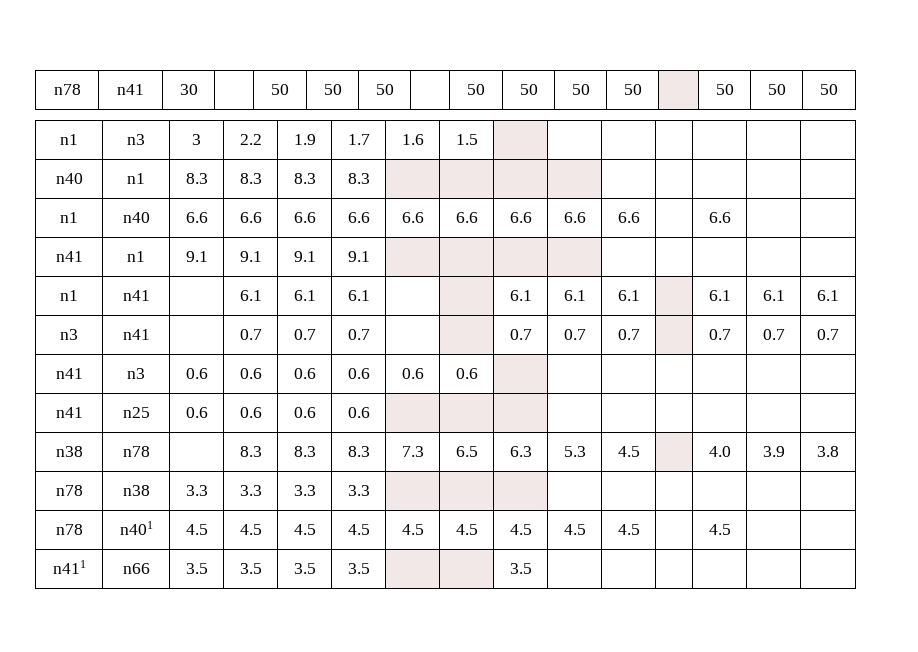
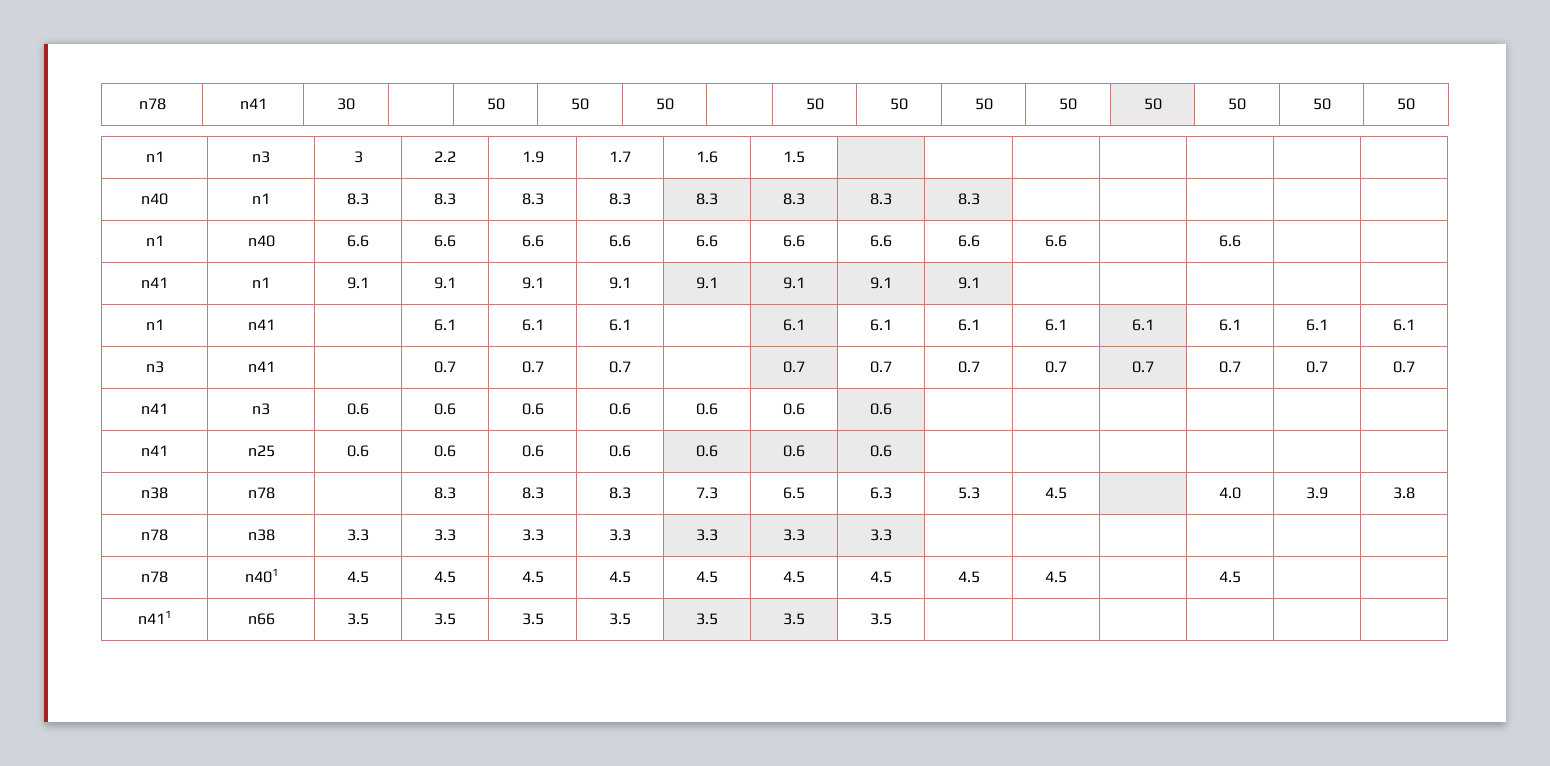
(642, 89) none -> [1143,98,1162,110] 50
(370, 178) | | | -> [696,193,718,205] [783,193,805,205] [870,193,892,205] [957,193,980,205] 8.3 | 8.3 | 8.3 | 8.3
(370, 256) | | | -> [696,277,718,289] [783,277,805,289] [870,277,892,289] [957,277,980,289] 9.1 | 9.1 | 9.1 | 9.1
[509,290,532,301] [563,290,586,301] [617,290,640,301] | 6.1 | 6.1 | 6.1 | -> [783,319,805,331] [870,319,892,331] [957,319,980,331] [1045,319,1067,331] [1132,319,1154,331] 6.1 | 6.1 | 6.1 | 6.1 | 6.1
[509,329,532,340] [563,329,586,340] [617,329,640,340] | 0.7 | 0.7 | 0.7 | -> [783,361,805,373] [870,361,892,373] [957,361,980,373] [1045,361,1067,373] [1132,361,1154,373] 0.7 | 0.7 | 0.7 | 0.7 | 0.7
(478, 373) none -> [870,403,892,415] 0.6
(370, 412) | | -> [696,445,718,457] [783,445,805,457] [870,445,892,457] 0.6 | 0.6 | 0.6
(370, 490) | | -> [696,529,718,541] [783,529,805,541] [870,529,892,541] 3.3 | 3.3 | 3.3
(370, 568) | -> [696,613,718,625] [783,613,805,625] 3.5 | 3.5

